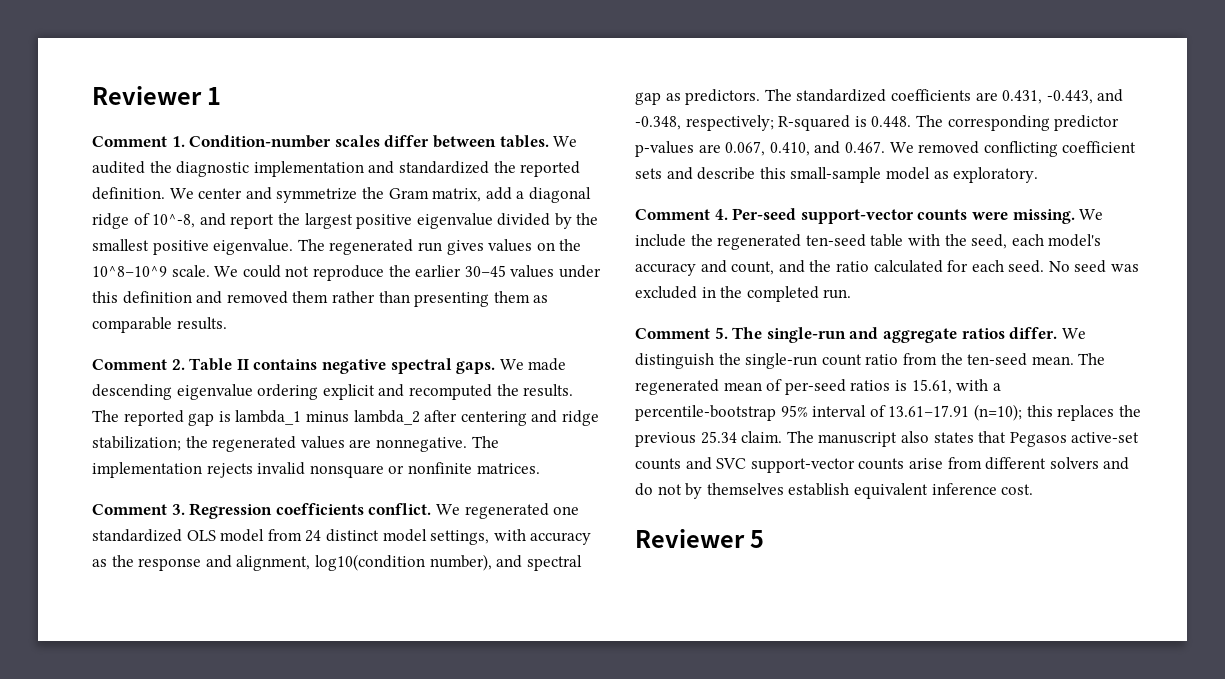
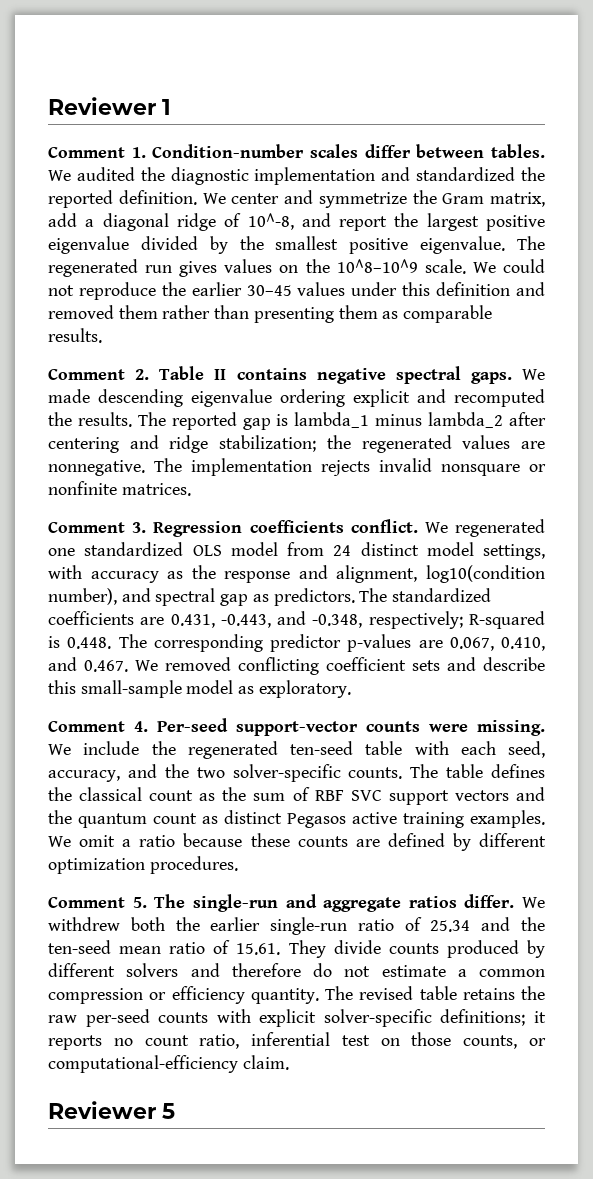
[944,234,1102,249] [635,260,1140,276] [635,286,852,302] the seed, each model's accuracy and count, and the ratio calculated for each seed. No seed was excluded in the completed run. -> [460,741,545,758] [48,764,545,782] [48,787,545,805] [48,810,545,828] [48,833,546,851] [48,856,238,874] each seed, accuracy, and the two solver-specific counts. The table defines the classical count as the sum of RBF SVC support vectors and the quantum count as distinct Pegasos active training examples. We omit a ratio because these counts are defined by different optimization procedures.
[635,353,1106,369] [635,379,1001,395] [635,404,1141,421] [635,431,1140,447] [635,457,982,473] distinguish the single-run count ratio from the ten-seed mean. The regenerated mean of per-seed ratios is 15.61, with a percentile-bootstrap 95% interval of 13.61–17.91 (n=10); this replaces the previous 25.34 claim. The manuscript also states that Pegasos active-set counts and SVC support-vector counts arise from -> [48,917,545,935] [48,940,545,958] withdrew both the earlier single-run ratio of 25.34 and the ten-seed mean ratio of 15.61. They divide counts produced by
(1130, 463) none -> [231,963,301,977] therefore
[685,483,1034,499] by themselves establish equivalent inference cost. -> [381,965,545,977] [48,986,545,1004] [48,1009,546,1027] [48,1032,546,1050] [48,1055,289,1073] estimate a common compression or efficiency quantity. The revised table retains the raw per-seed counts with explicit solver-specific definitions; it reports no count ratio, inferential test on those counts, or computational-efficiency claim.

